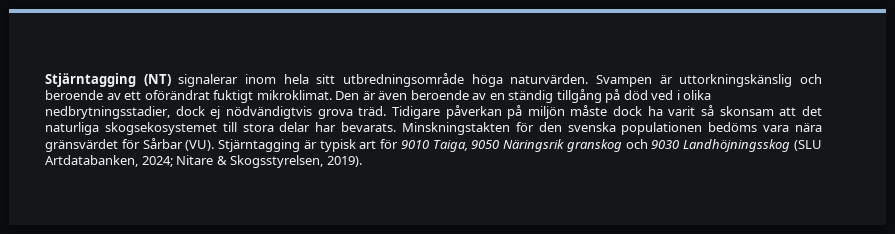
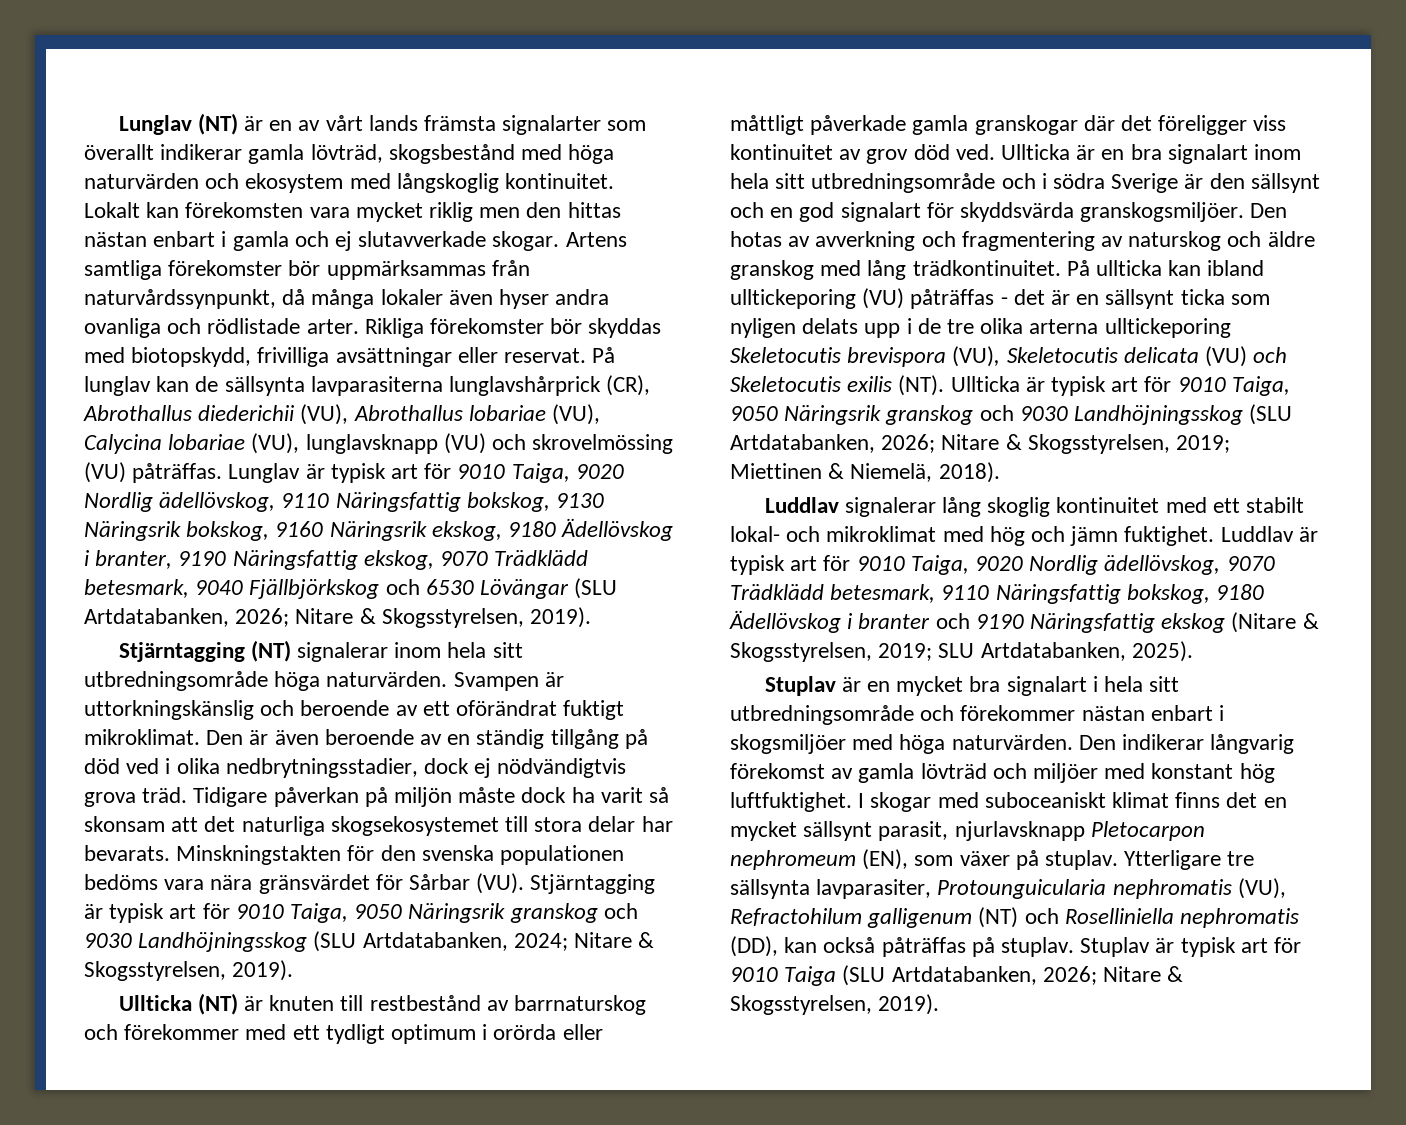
(45, 80) none -> [118,113,647,135] [84,144,615,164] [84,173,615,193] [84,202,621,222] [84,231,627,251] [84,260,530,280] [84,289,610,309] [84,318,662,338] [84,347,616,367] [84,375,651,396] [83,404,601,425] [84,433,674,454] [84,462,624,483] [84,492,605,512] [84,518,674,541] [84,550,589,570] [84,578,618,599] [84,607,592,628] Lunglav (NT) är en av vårt lands främsta signalarter som överallt indikerar gamla lövträd, skogsbestånd med höga naturvärden och ekosystem med långskoglig kontinuitet. Lokalt kan förekomsten vara mycket riklig men den hittas nästan enbart i gamla och ej slutavverkade skogar. Artens samtliga förekomster bör uppmärksammas från naturvårdssynpunkt, då många lokaler även hyser andra ovanliga och rödlistade arter. Rikliga förekomster bör skyddas med biotopskydd, frivilliga avsättningar eller reservat. På lunglav kan de sällsynta lavparasiterna lunglavshårprick (CR), Abrothallus diederichii (VU), Abrothallus lobariae (VU), Calycina lobariae (VU), lunglavsknapp (VU) och skrovelmössing (VU) påträffas. Lunglav är typisk art för 9010 Taiga, 9020 Nordlig ädellövskog, 9110 Näringsfattig bokskog, 9130 Näringsrik bokskog, 9160 Näringsrik ekskog, 9180 Ädellövskog i branter, 9190 Näringsfattig ekskog, 9070 Trädklädd betesmark, 9040 Fjällbjörkskog och 6530 Lövängar (SLU Artdatabanken, 2026; Nitare & Skogsstyrelsen, 2019). //
(362, 161) none -> [118,993,646,1015] [84,1024,603,1044] [730,115,1287,135] [730,144,1302,164] [730,173,1320,193] [730,202,1288,222] [730,231,1315,251] [730,260,1265,280] [730,288,1270,309] [730,318,1231,338] [730,346,1288,367] [730,375,1290,396] [730,404,1293,425] [730,434,1231,454] [730,462,1000,483] [764,497,1304,517] [730,526,1318,546] [730,555,1275,575] [730,584,1265,604] [729,610,1319,633] [730,641,1193,662] [764,676,1180,696] [730,705,1225,725] [730,734,1295,754] [730,763,1275,783] [730,792,1287,812] [730,821,1205,841] [730,849,1255,870] [730,878,1286,899] [730,907,1300,928] [730,936,1302,957] [730,965,1184,986] [730,994,940,1015] // Ullticka (NT) är knuten till restbestånd av barrnaturskog och förekommer med ett tydligt optimum i orörda eller måttligt påverkade gamla granskogar där det föreligger viss kontinuitet av grov död ved. Ullticka är en bra signalart inom hela sitt utbredningsområde och i södra Sverige är den sällsynt och en god signalart för skyddsvärda granskogsmiljöer. Den hotas av avverkning och fragmentering av naturskog och äldre granskog med lång trädkontinuitet. På ullticka kan ibland ulltickeporing (VU) påträffas - det är en sällsynt ticka som nyligen delats upp i de tre olika arterna ulltickeporing Skeletocutis brevispora (VU), Skeletocutis delicata (VU) och Skeletocutis exilis (NT). Ullticka är typisk art för 9010 Taiga, 9050 Näringsrik granskog och 9030 Landhöjningsskog (SLU Artdatabanken, 2026; Nitare & Skogsstyrelsen, 2019; Miettinen & Niemelä, 2018). // Luddlav signalerar lång skoglig kontinuitet med ett stabilt lokal- och mikroklimat med hög och jämn fuktighet. Luddlav är typisk art för 9010 Taiga, 9020 Nordlig ädellövskog, 9070 Trädklädd betesmark, 9110 Näringsfattig bokskog, 9180 Ädellövskog i branter och 9190 Näringsfattig ekskog (Nitare & Skogsstyrelsen, 2019; SLU Artdatabanken, 2025). // Stuplav är en mycket bra signalart i hela sitt utbredningsområde och förekommer nästan enbart i skogsmiljöer med höga naturvärden. Den indikerar långvarig förekomst av gamla lövträd och miljöer med konstant hög luftfuktighet. I skogar med suboceaniskt klimat finns det en mycket sällsynt parasit, njurlavsknapp Pletocarpon nephromeum (EN), som växer på stuplav. Ytterligare tre sällsynta lavparasiter, Protounguicularia nephromatis (VU), Refractohilum galligenum (NT) och Roselliniella nephromatis (DD), kan också påträffas på stuplav. Stuplav är typisk art för 9010 Taiga (SLU Artdatabanken, 2026; Nitare & Skogsstyrelsen, 2019).

